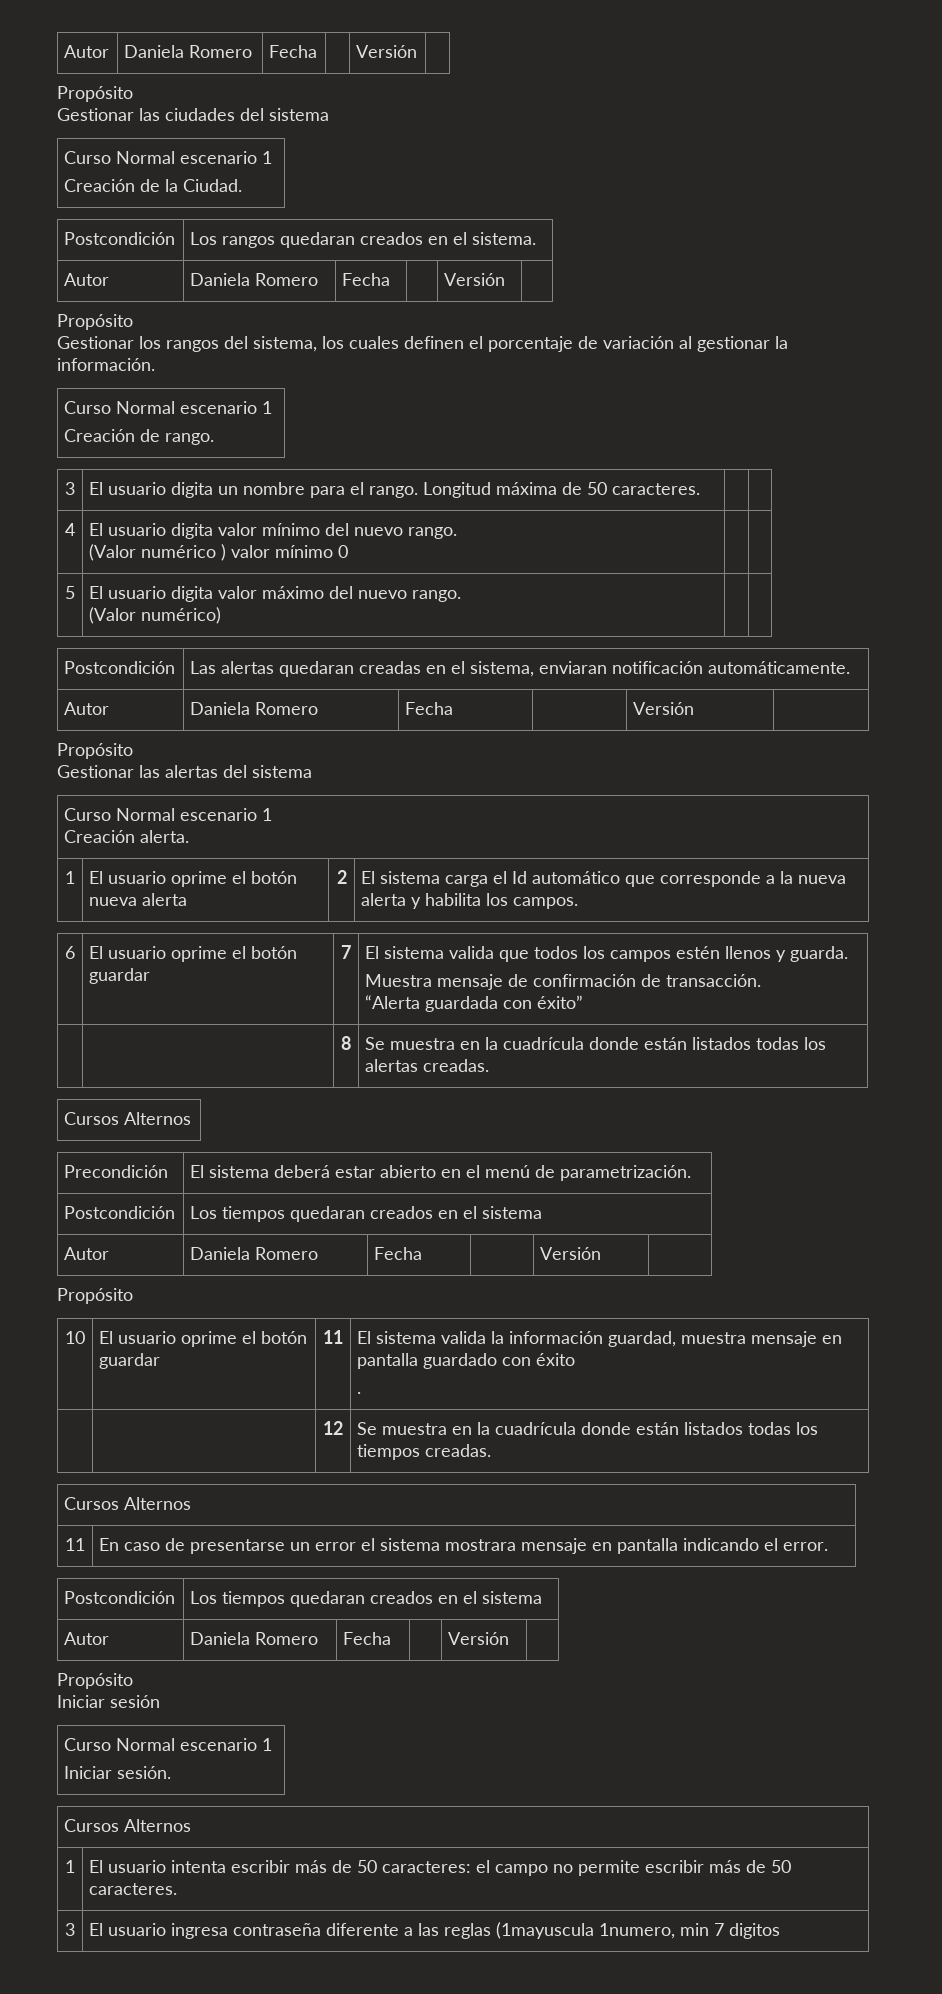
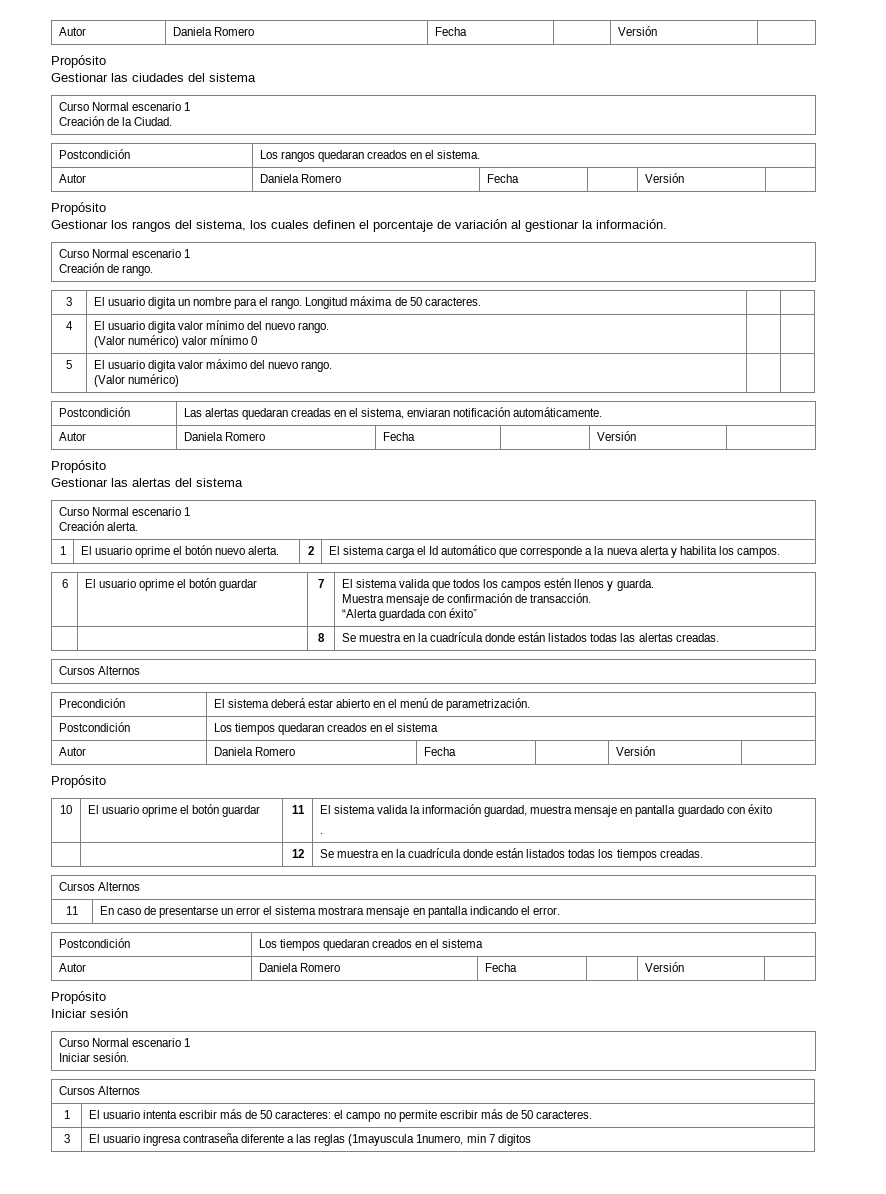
[141,544,227,561] numérico ) -> [127,335,179,348] numérico)
[89,893,188,906] nueva alerta -> [215,546,280,555] nuevo alerta.
[804,1037,827,1050] los -> [620,633,636,642] las

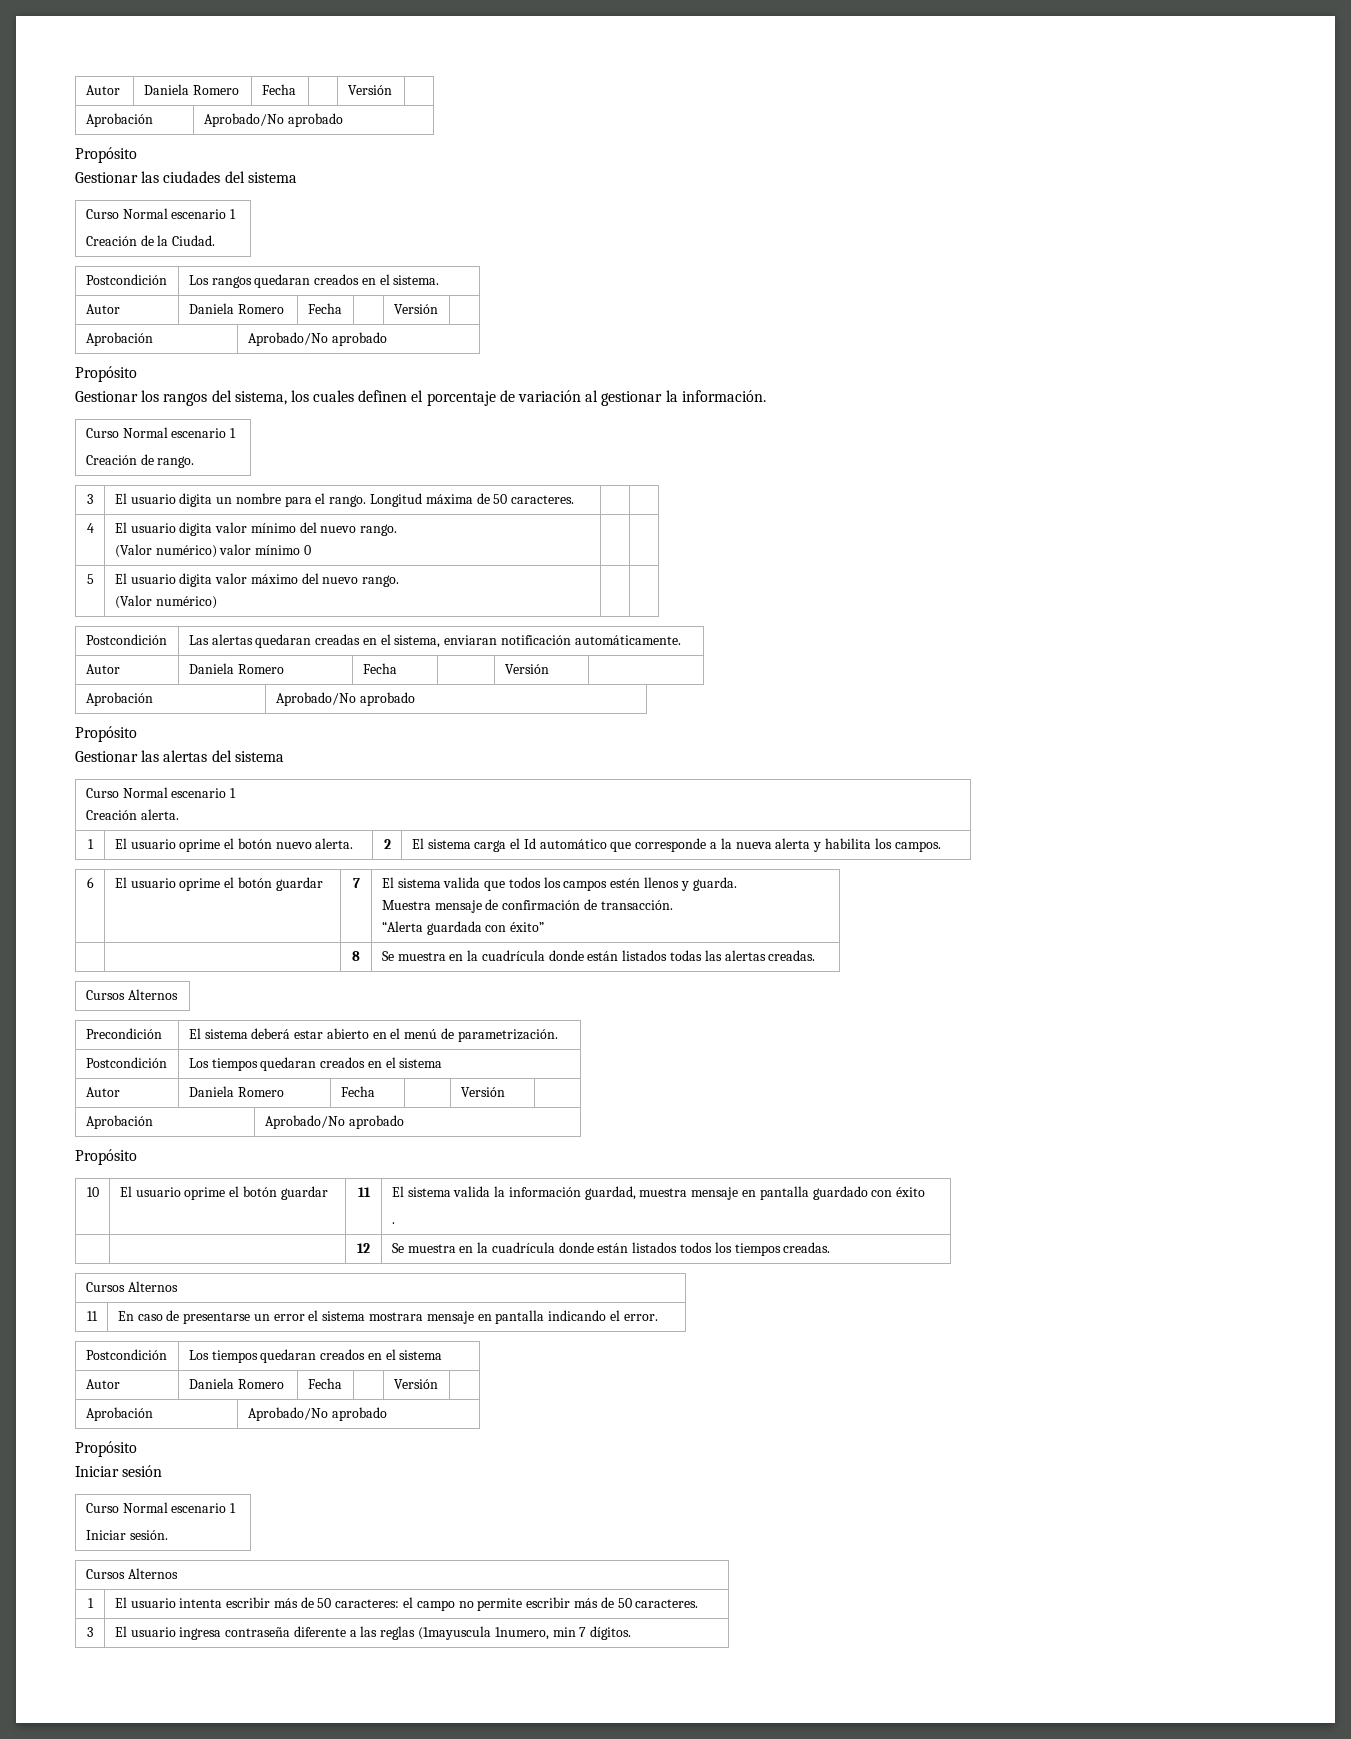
[58,27,86,36] [172,27,254,36] [434,27,467,36] [617,26,657,36] Autor | Daniela Romero | Fecha | | Versión | -> [85,85,120,95] [143,84,239,95] [261,84,296,95] [347,85,392,95] [85,113,153,127] [203,113,343,127] Autor | Daniela Romero | Fecha | | Versión | // Aprobación | Aprobado/No aprobado
(684, 178) none -> [85,332,153,346] [247,332,387,346] // Aprobación | Aprobado/No aprobado
(636, 436) none -> [85,692,153,706] [275,692,415,706] // Aprobación | Aprobado/No aprobado
(655, 751) none -> [85,1115,153,1129] [264,1115,404,1129] // Aprobación | Aprobado/No aprobado
[568,849,596,858] todas -> [680,1242,713,1253] todos
(684, 967) none -> [85,1407,153,1421] [247,1407,387,1421] // Aprobación | Aprobado/No aprobado
[497,1134,531,1146] digitos -> [590,1626,632,1640] dígitos.

